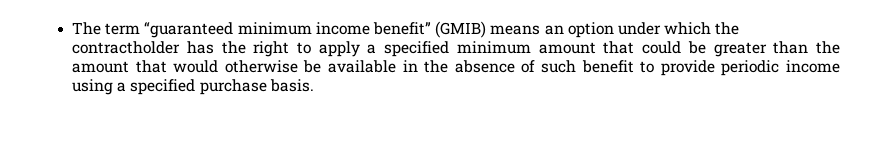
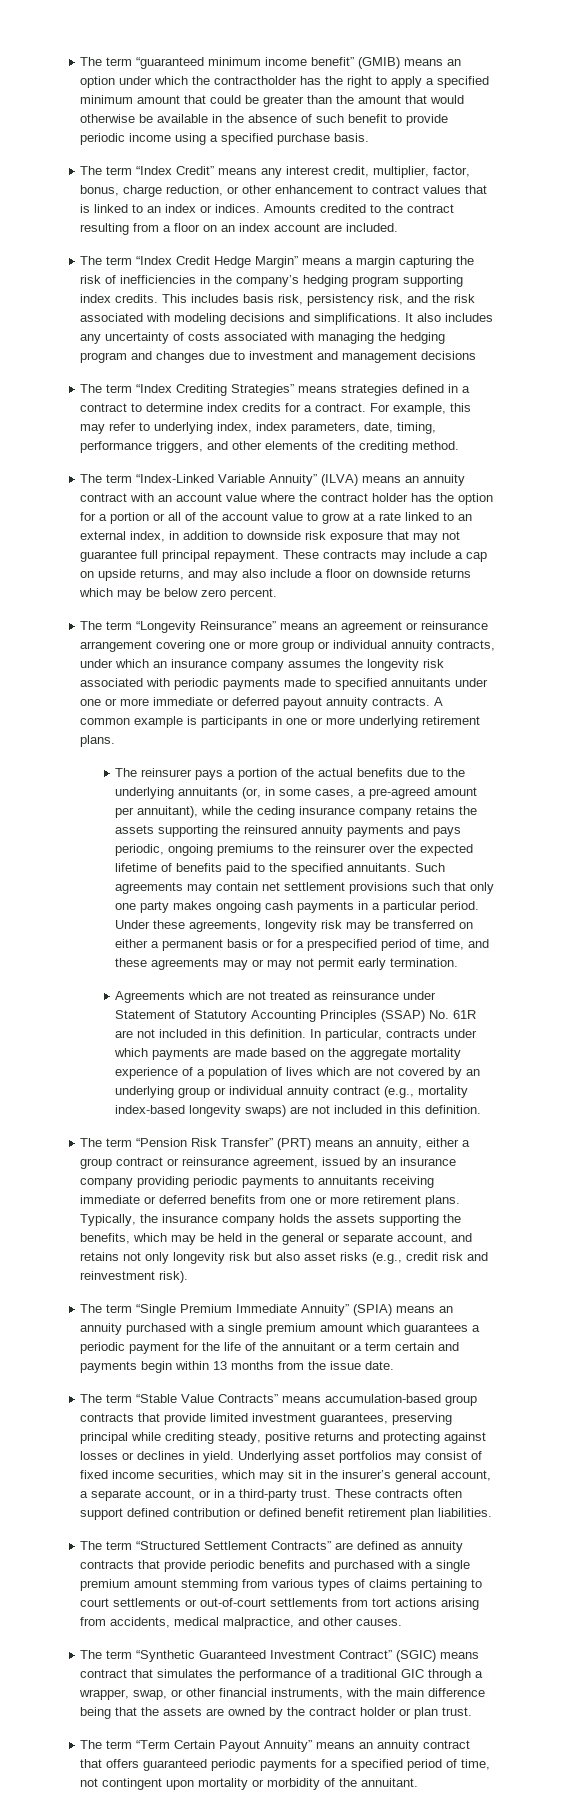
(314, 85) none -> [80,166,471,178] [80,185,488,197] [80,204,455,213] [80,223,399,235] [80,256,475,268] [80,275,464,287] [80,294,476,306] [80,313,494,325] [80,332,446,344] [80,351,477,363] [80,384,471,396] [80,403,472,415] [80,422,437,434] [80,441,460,453] [80,474,466,486] [80,493,494,505] [80,512,473,524] [80,531,461,543] [80,550,488,562] [80,569,472,581] [79,588,278,600] [80,621,489,633] [80,640,496,652] [80,659,445,671] [80,678,489,690] [80,697,444,709] [80,716,481,728] [80,735,116,747] [115,768,466,780] [115,787,478,799] [115,806,478,818] [115,825,462,837] [115,844,474,856] [115,863,446,875] [115,882,495,894] [115,901,480,913] [115,920,474,932] [115,939,490,951] [115,958,459,970] [115,991,437,1003] [115,1010,477,1022] [115,1029,478,1041] [114,1048,462,1060] [115,1067,481,1079] [115,1086,469,1098] [115,1105,482,1117] [80,1138,471,1150] [80,1157,457,1169] [80,1176,435,1188] [80,1195,461,1207] [80,1214,462,1226] [80,1233,473,1245] [80,1252,489,1264] [80,1271,189,1283] [80,1304,454,1316] [80,1323,481,1335] [80,1342,460,1354] [80,1361,395,1373] [80,1394,478,1406] [80,1413,453,1425] [80,1432,487,1444] [80,1451,483,1463] [80,1470,492,1482] [80,1489,463,1501] [80,1508,493,1520] [80,1541,464,1553] [80,1560,471,1572] [80,1579,483,1591] [80,1598,480,1610] [80,1617,403,1629] [80,1650,480,1662] [80,1669,484,1681] [79,1688,486,1700] [80,1707,473,1719] [80,1740,471,1752] [80,1759,491,1771] [80,1778,419,1790] // The term “Index Credit” means any interest credit, multiplier, factor, bonus, charge reduction, or other enhancement to contract values that is linked to an index or indices. Amounts credited to the contract resulting from a floor on an index account are included. // The term “Index Credit Hedge Margin” means a margin capturing the risk of inefficiencies in the company’s hedging program supporting index credits. This includes basis risk, persistency risk, and the risk associated with modeling decisions and simplifications. It also includes any uncertainty of costs associated with managing the hedging program and changes due to investment and management decisions // The term “Index Crediting Strategies” means strategies defined in a contract to determine index credits for a contract. For example, this may refer to underlying index, index parameters, date, timing, performance triggers, and other elements of the crediting method. // The term “Index-Linked Variable Annuity” (ILVA) means an annuity contract with an account value where the contract holder has the option for a portion or all of the account value to grow at a rate linked to an external index, in addition to downside risk exposure that may not guarantee full principal repayment. These contracts may include a cap on upside returns, and may also include a floor on downside returns which may be below zero percent. // The term “Longevity Reinsurance” means an agreement or reinsurance arrangement covering one or more group or individual annuity contracts, under which an insurance company assumes the longevity risk associated with periodic payments made to specified annuitants under one or more immediate or deferred payout annuity contracts. A common example is participants in one or more underlying retirement plans. // The reinsurer pays a portion of the actual benefits due to the underlying annuitants (or, in some cases, a pre-agreed amount per annuitant), while the ceding insurance company retains the assets supporting the reinsured annuity payments and pays periodic, ongoing premiums to the reinsurer over the expected lifetime of benefits paid to the specified annuitants. Such agreements may contain net settlement provisions such that only one party makes ongoing cash payments in a particular period. Under these agreements, longevity risk may be transferred on either a permanent basis or for a prespecified period of time, and these agreements may or may not permit early termination. // Agreements which are not treated as reinsurance under Statement of Statutory Accounting Principles (SSAP) No. 61R are not included in this definition. In particular, contracts under which payments are made based on the aggregate mortality experience of a population of lives which are not covered by an underlying group or individual annuity contract (e.g., mortality index-based longevity swaps) are not included in this definition. // The term “Pension Risk Transfer” (PRT) means an annuity, either a group contract or reinsurance agreement, issued by an insurance company providing periodic payments to annuitants receiving immediate or deferred benefits from one or more retirement plans. Typically, the insurance company holds the assets supporting the benefits, which may be held in the general or separate account, and retains not only longevity risk but also asset risks (e.g., credit risk and reinvestment risk). // The term “Single Premium Immediate Annuity” (SPIA) means an annuity purchased with a single premium amount which guarantees a periodic payment for the life of the annuitant or a term certain and payments begin within 13 months from the issue date. // The term “Stable Value Contracts” means accumulation-based group contracts that provide limited investment guarantees, preserving principal while crediting steady, positive returns and protecting against losses or declines in yield. Underlying asset portfolios may consist of fixed income securities, which may sit in the insurer’s general account, a separate account, or in a third-party trust. These contracts often support defined contribution or defined benefit retirement plan liabilities. // The term “Structured Settlement Contracts” are defined as annuity contracts that provide periodic benefits and purchased with a single premium amount stemming from various types of claims pertaining to court settlements or out‐of‐court settlements from tort actions arising from accidents, medical malpractice, and other causes. // The term “Synthetic Guaranteed Investment Contract” (SGIC) means contract that simulates the performance of a traditional GIC through a wrapper, swap, or other financial instruments, with the main difference being that the assets are owned by the contract holder or plan trust. // The term “Term Certain Payout Annuity” means an annuity contract that offers guaranteed periodic payments for a specified period of time, not contingent upon mortality or morbidity of the annuitant.

